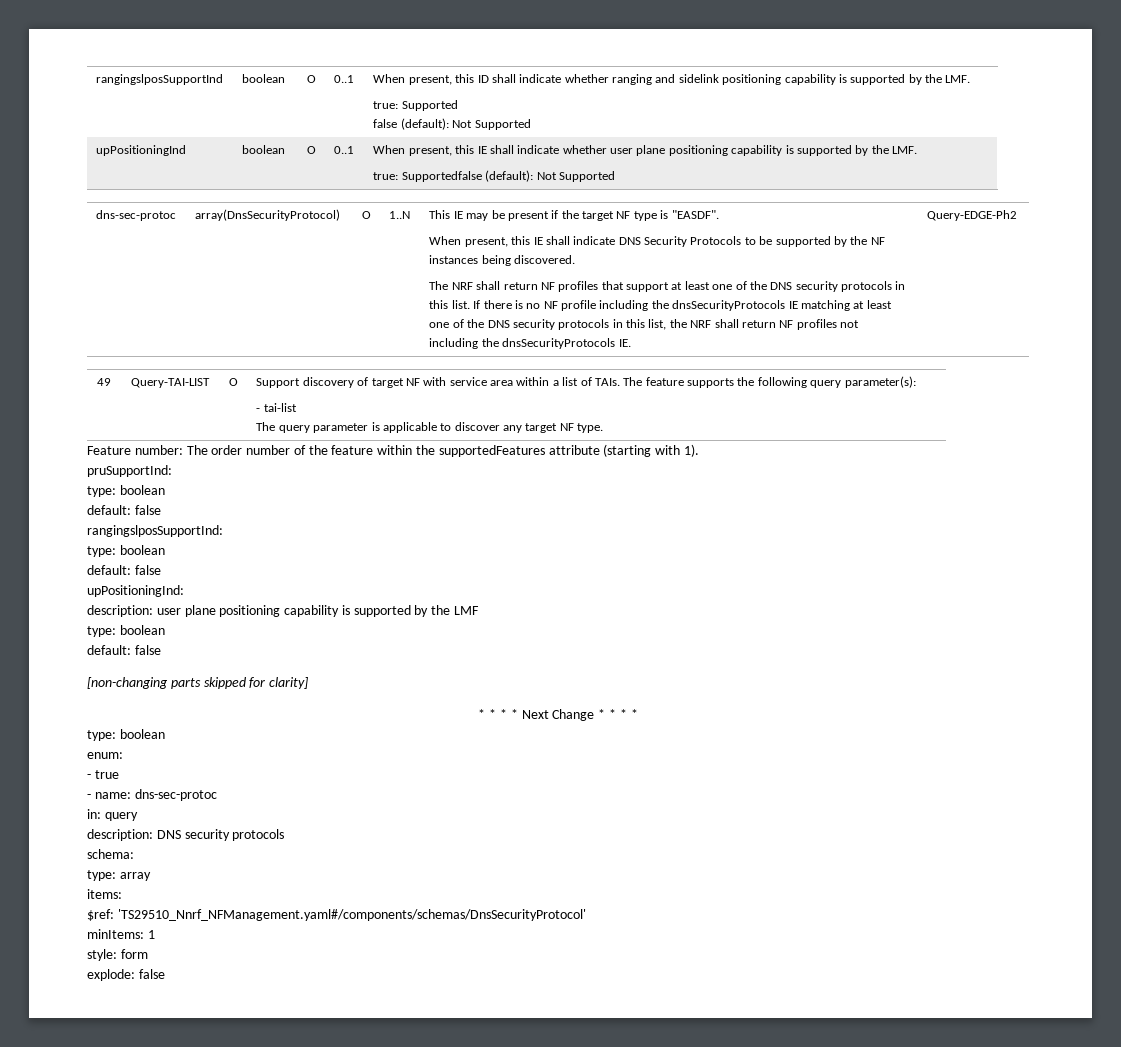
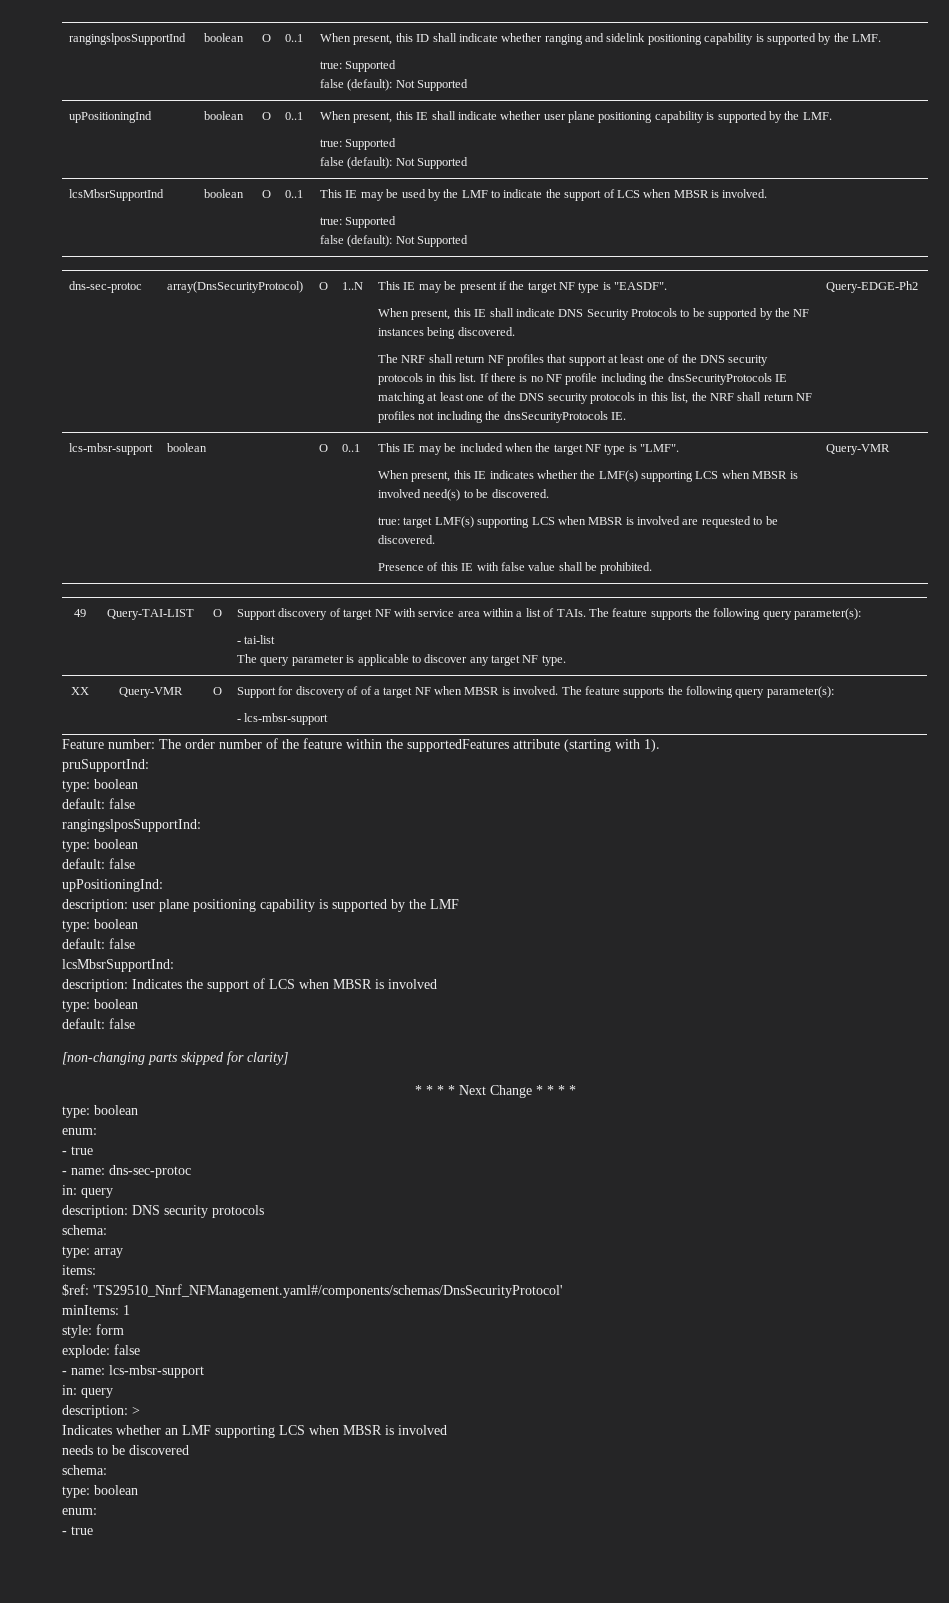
[401,171,482,182] Supportedfalse -> [345,138,397,150] [320,157,469,169] [69,189,165,201] [204,189,245,198] [261,190,271,198] [285,190,304,198] [320,189,768,201] [320,216,397,228] [320,235,345,244] Supported // false (default): Not Supported // lcsMbsrSupportInd | boolean | O | 0..1 | This IE may be used by the LMF to indicate the support of LCS when MBSR is involved. // true: Supported // false
(1018, 215) none -> [69,443,154,455] [167,443,208,452] [319,444,328,452] [342,444,361,452] [378,443,680,455] [378,470,798,482] [378,489,549,501] [378,516,778,528] [378,535,436,544] [378,562,653,574] [826,444,891,455] // lcs-mbsr-support | boolean | O | 0..1 | This IE may be included when the target NF type is "LMF". // When present, this IE indicates whether the LMF(s) supporting LCS when MBSR is involved need(s) to be discovered. // true: target LMF(s) supporting LCS when MBSR is involved are requested to be discovered. // Presence of this IE with false value shall be prohibited. | Query-VMR
(604, 428) none -> [70,687,89,695] [119,687,183,698] [213,687,222,695] [237,686,834,698] [237,713,329,725] // XX | Query-VMR | O | Support for discovery of of a target NF when MBSR is involved. The feature supports the following query parameter(s): // - lcs-mbsr-support
(161, 650) none -> [62,959,174,972] [62,978,437,992] [62,999,138,1012] [62,1018,135,1029] // lcsMbsrSupportInd: // description: Indicates the support of LCS when MBSR is involved // type: boolean // default: false
(165, 974) none -> [62,1365,204,1378] [62,1385,113,1398] [62,1405,140,1418] [62,1425,447,1438] [62,1445,189,1455] [62,1465,107,1475] [62,1485,138,1498] [62,1508,97,1515] [62,1526,93,1535] // - name: lcs-mbsr-support // in: query // description: > // Indicates whether an LMF supporting LCS when MBSR is involved // needs to be discovered // schema: // type: boolean // enum: // - true

